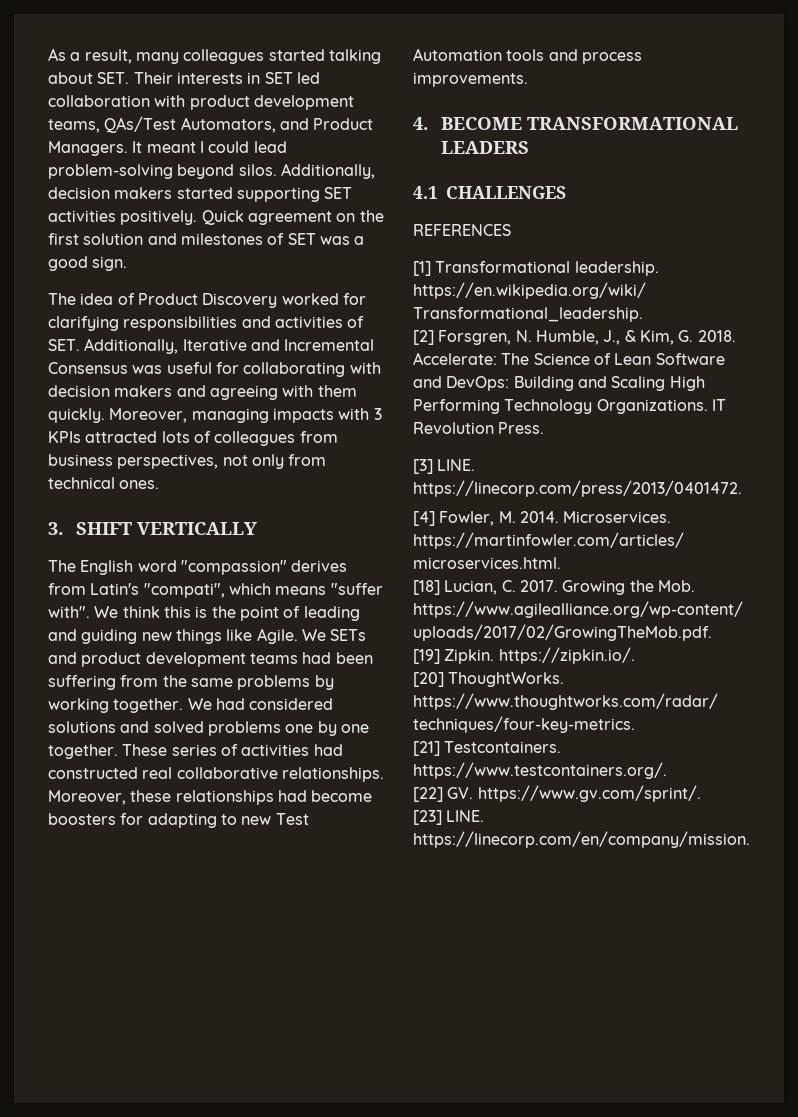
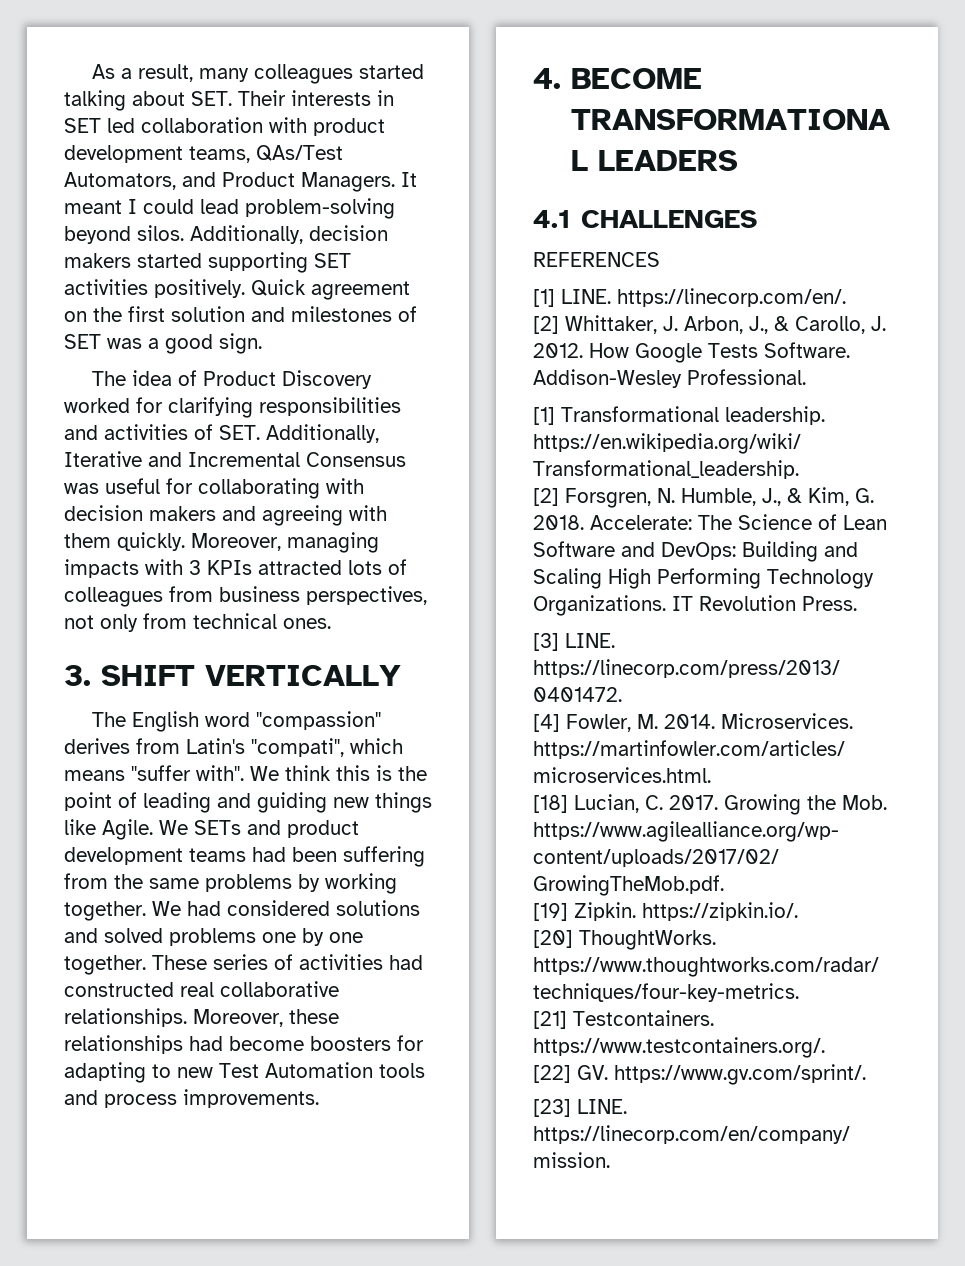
(511, 230) none -> [533,288,846,307] [533,315,886,334] [533,342,850,363] [533,369,806,388] // [1] LINE. https://linecorp.com/en/. // [2] Whittaker, J. Arbon, J., & Carollo, J. 2012. How Google Tests Software. Addison-Wesley Professional.

